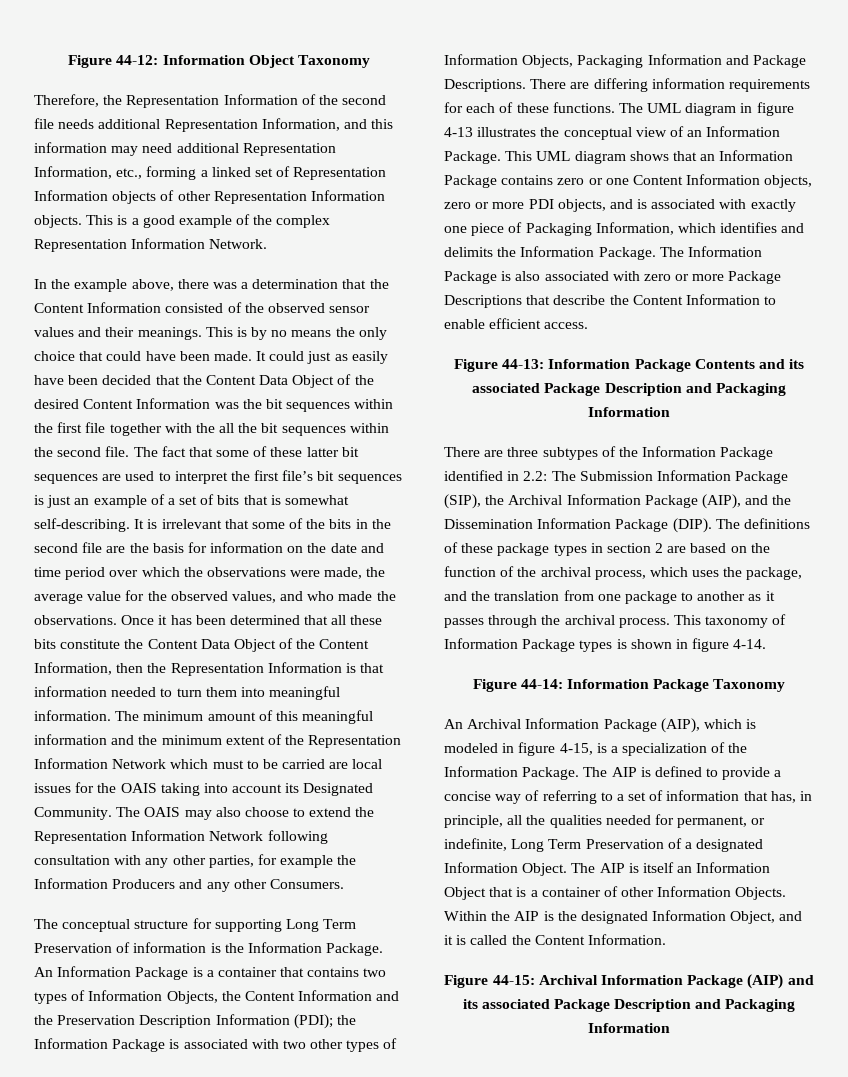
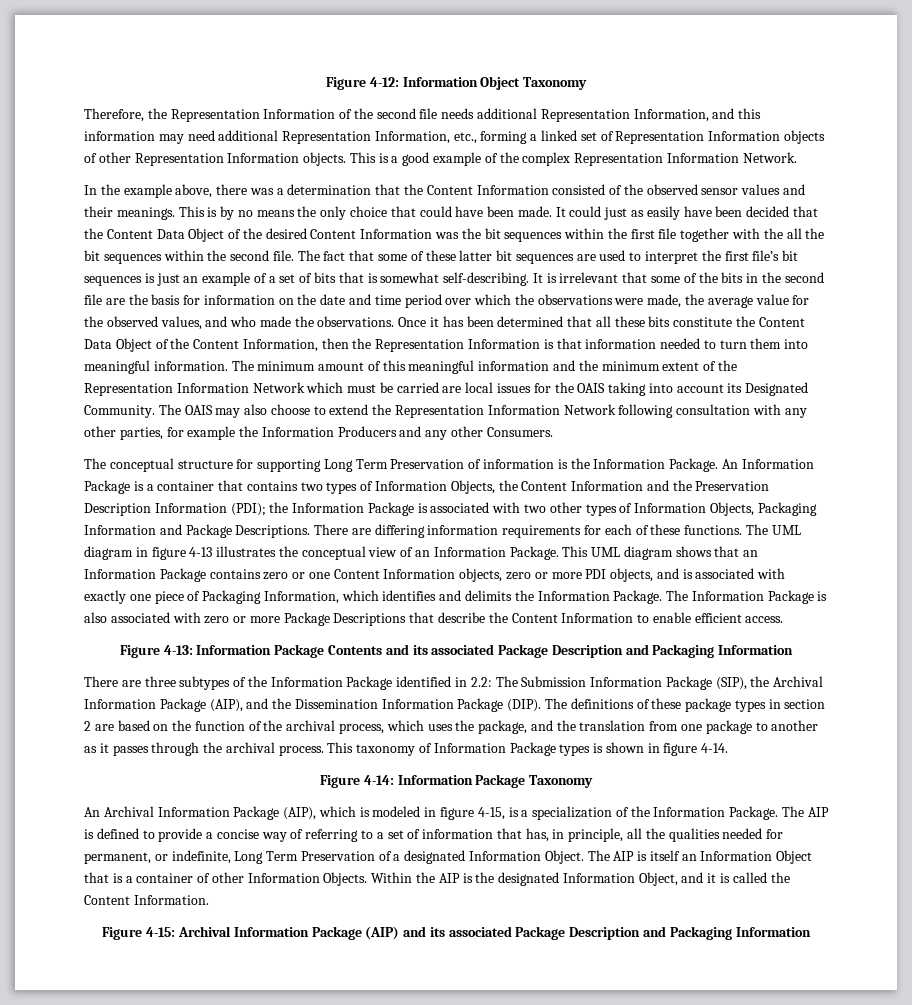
[68,55,159,68] Figure 44-12: -> [325,77,399,90] Figure 4-12:
[246,760,259,769] to -> (377, 388) none
[502,359,545,369] 44-13: -> [163,645,193,655] 4-13:
[520,679,563,689] 44-14: -> [363,775,394,785] 4-14:
[492,975,535,985] 44-15: -> [146,927,176,937] 4-15:

